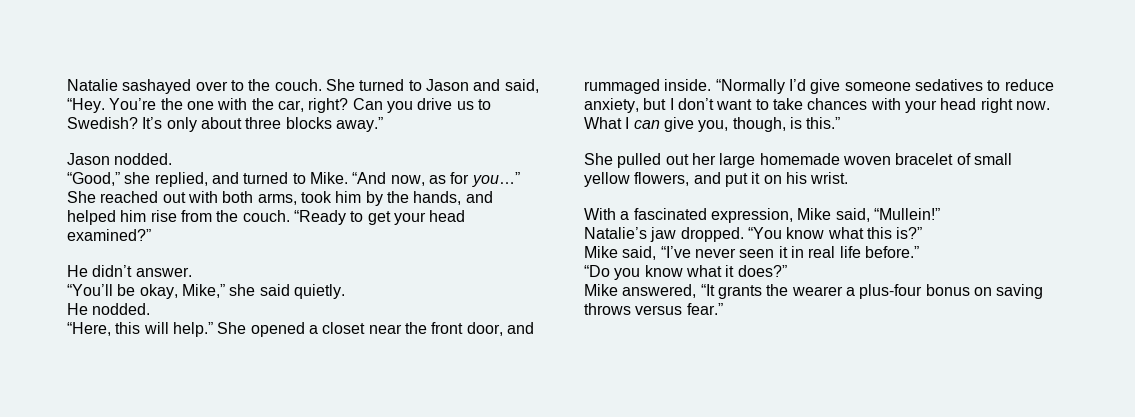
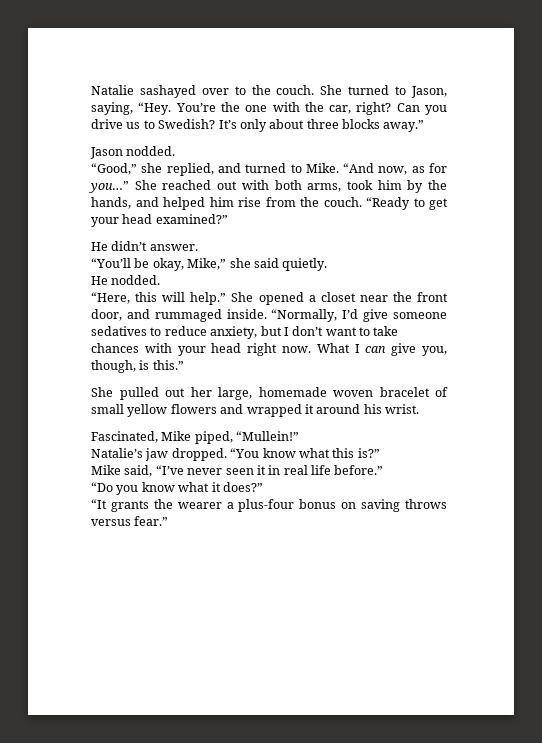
[425,79,539,93] Jason and said, -> [411,86,448,98] [91,102,133,115] Jason, saying,
[715,79,785,94] “Normally -> [271,309,338,322] “Normally,
[719,153,756,168] large -> [218,387,252,400] large,
[634,172,849,187] [584,208,870,223] flowers, and put it on his wrist. // With a fascinated expression, Mike said, -> [170,404,419,417] [91,431,233,444] flowers and wrapped it around his wrist. // Fascinated, Mike piped,
[584,284,697,298] Mike answered, -> (263, 487) none

